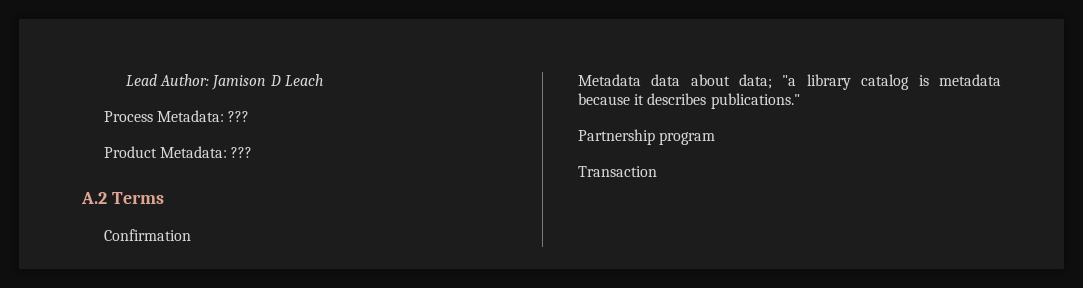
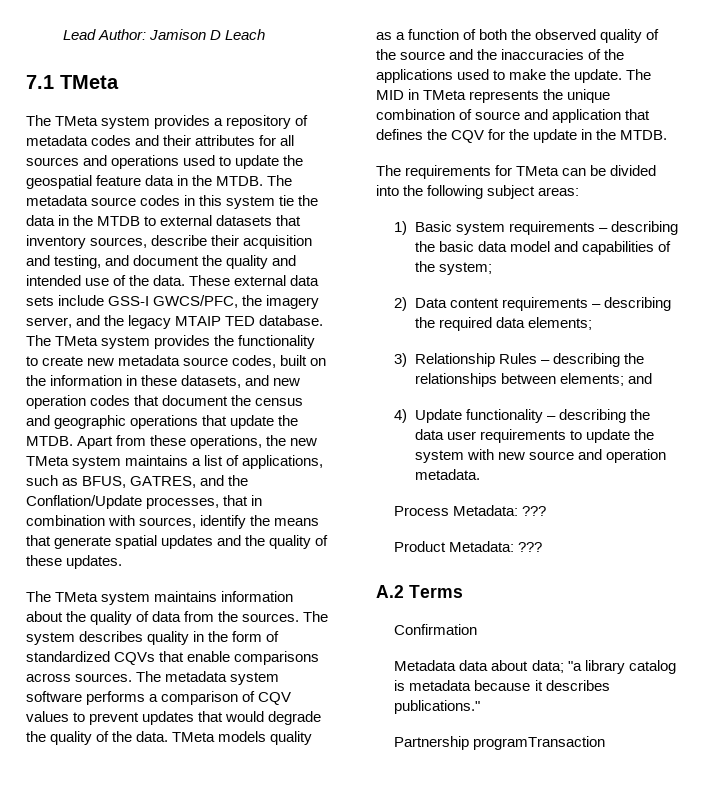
(323, 80) none -> [26,75,119,89] [26,115,309,129] [26,135,295,146] [26,155,304,169] [26,175,293,189] [26,195,319,209] [26,215,302,226] [26,235,313,249] [26,255,297,269] [26,275,320,286] [26,295,320,309] [26,315,324,329] [26,335,316,349] [26,355,327,368] [26,375,301,388] [26,395,304,409] [26,415,299,429] [26,435,318,449] [26,455,324,469] [26,475,249,488] [26,495,263,509] [26,515,320,529] [26,535,329,549] [26,555,123,569] [26,591,294,605] [26,611,329,625] [26,631,280,645] [26,651,320,665] [26,671,280,685] [26,691,292,705] [26,711,322,725] [26,731,313,745] [376,29,660,43] [376,49,625,60] [376,69,652,83] [376,89,611,103] [376,109,651,123] [376,129,668,143] [376,165,657,179] [376,185,580,199] [394,221,679,235] [414,241,672,255] [414,261,492,275] [394,297,672,311] [414,317,593,331] [394,353,645,367] [414,373,653,387] [394,409,651,423] [414,429,655,443] [414,449,667,463] [414,469,480,480] // 7.1 TMeta // The TMeta system provides a repository of metadata codes and their attributes for all sources and operations used to update the geospatial feature data in the MTDB. The metadata source codes in this system tie the data in the MTDB to external datasets that inventory sources, describe their acquisition and testing, and document the quality and intended use of the data. These external data sets include GSS-I GWCS/PFC, the imagery server, and the legacy MTAIP TED database. The TMeta system provides the functionality to create new metadata source codes, built on the information in these datasets, and new operation codes that document the census and geographic operations that update the MTDB. Apart from these operations, the new TMeta system maintains a list of applications, such as BFUS, GATRES, and the Conflation/Update processes, that in combination with sources, identify the means that generate spatial updates and the quality of these updates. // The TMeta system maintains information about the quality of data from the sources. The system describes quality in the form of standardized CQVs that enable comparisons across sources. The metadata system software performs a comparison of CQV values to prevent updates that would degrade the quality of the data. TMeta models quality as a function of both the observed quality of the source and the inaccuracies of the applications used to make the update. The MID in TMeta represents the unique combination of source and application that defines the CQV for the update in the MTDB. // The requirements for TMeta can be divided into the following subject areas: // 1) Basic system requirements – describing the basic data model and capabilities of the system; // 2) Data content requirements – describing the required data elements; // 3) Relationship Rules – describing the relationships between elements; and // 4) Update functionality – describing the data user requirements to update the system with new source and operation metadata.
[659,132,716,145] [577,166,657,177] program // Transaction -> [473,736,606,750] programTransaction

